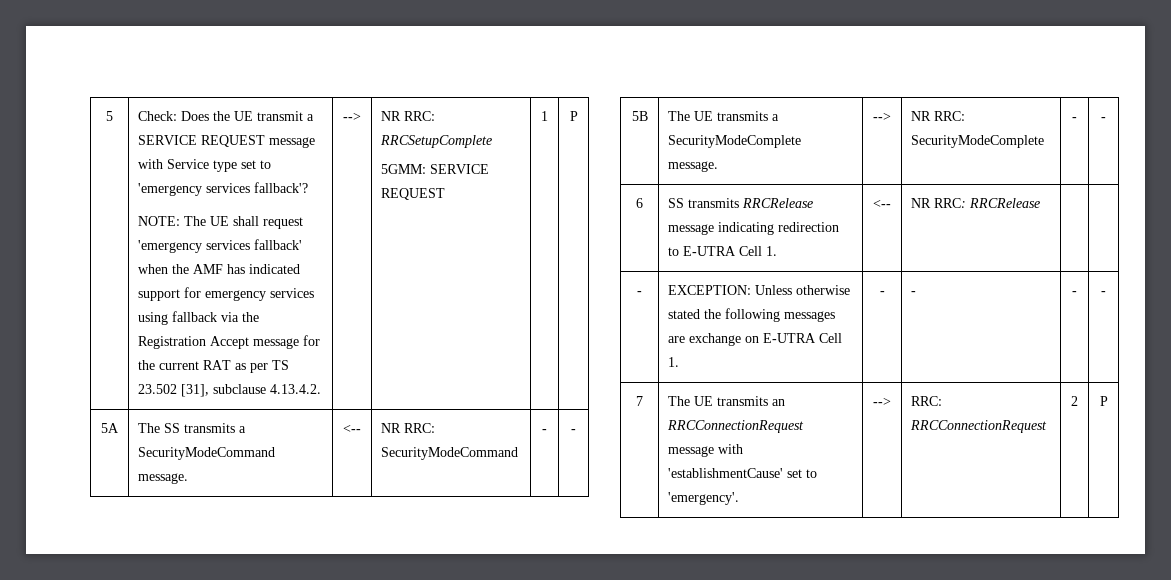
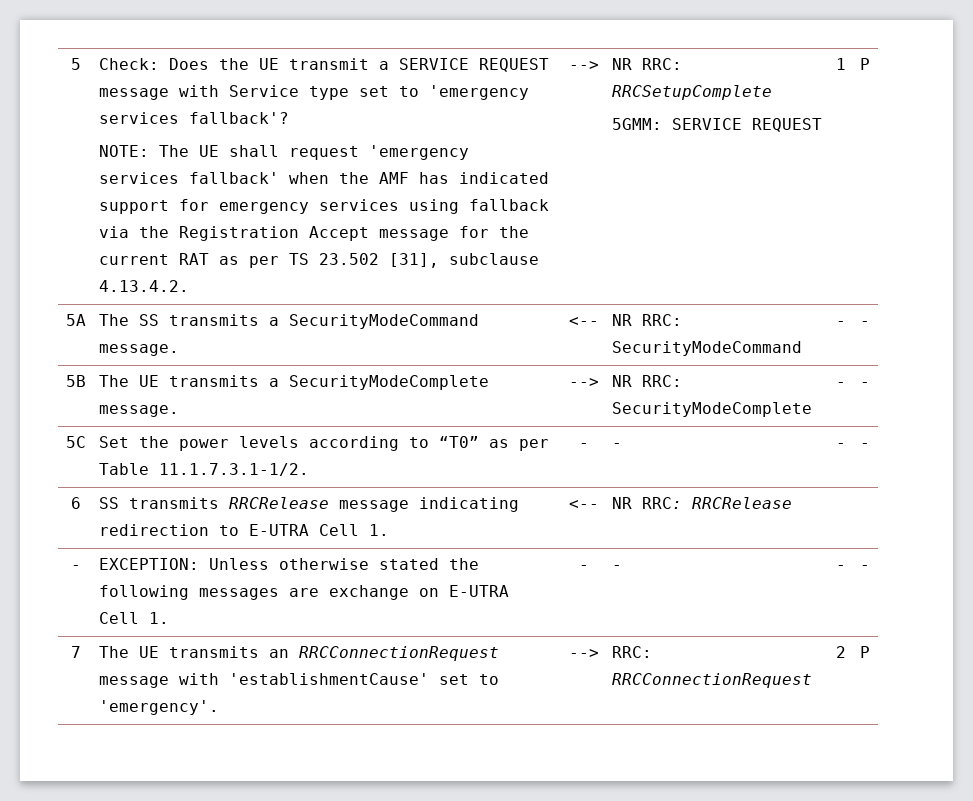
(1106, 119) none -> [65,436,86,448] [98,436,549,451] [98,463,309,476] [578,443,589,448] [611,443,622,448] [835,443,846,448] [860,443,870,448] // 5C | Set the power levels according to “T0” as per Table 11.1.7.3.1-1/2. | - | - | - | -

